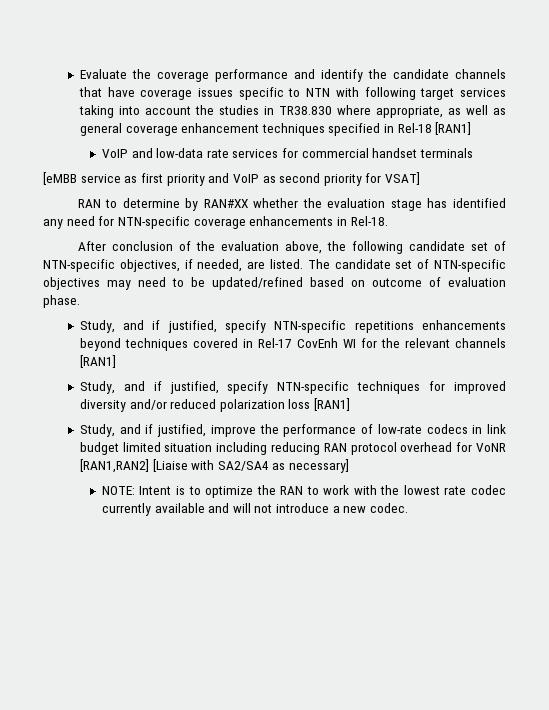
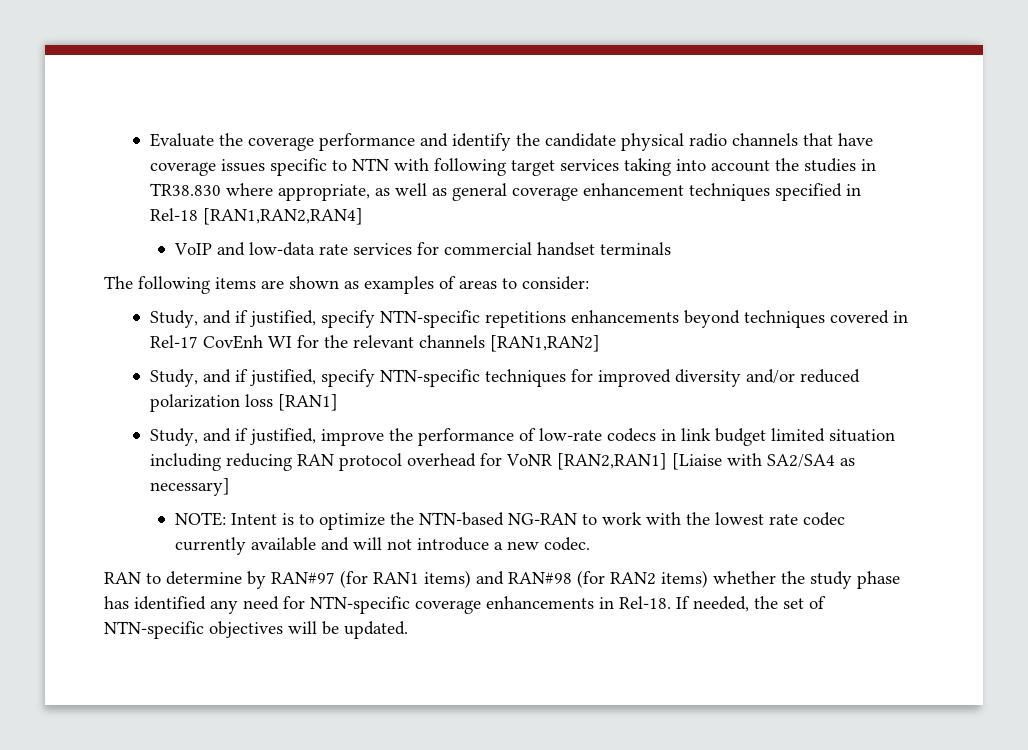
(449, 74) none -> [620,133,727,151] physical radio
[435,122,472,135] [RAN1] -> [202,208,363,225] [RAN1,RAN2,RAN4]
[43,172,421,186] [77,198,506,211] [43,216,388,229] [77,241,507,254] [43,259,507,272] [43,277,506,290] [43,295,80,308] [eMBB service as first priority and VoIP as second priority for VSAT] // RAN to determine by RAN#XX whether the evaluation stage has identified any need for NTN-specific coverage enhancements in Rel-18. // After conclusion of the evaluation above, the following candidate set of NTN-specific objectives, if needed, are listed. The candidate set of NTN-specific objectives may need to be updated/refined based on outcome of evaluation phase. -> [104,276,589,294] The following items are shown as examples of areas to consider:
[79,355,116,368] [RAN1] -> [489,335,600,352] [RAN1,RAN2]
[79,459,149,473] [RAN1,RAN2] -> [556,453,667,470] [RAN2,RAN1]
[280,486,304,495] RAN -> [418,512,577,526] NTN-based NG-RAN
(409, 508) none -> [104,570,900,589] [104,596,826,614] [104,621,408,639] // RAN to determine by RAN#97 (for RAN1 items) and RAN#98 (for RAN2 items) whether the study phase has identified any need for NTN-specific coverage enhancements in Rel-18. If needed, the set of NTN-specific objectives will be updated.

